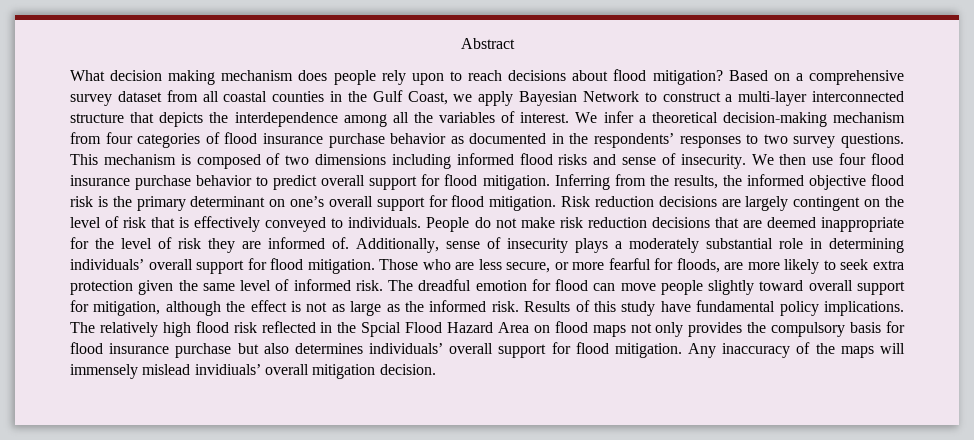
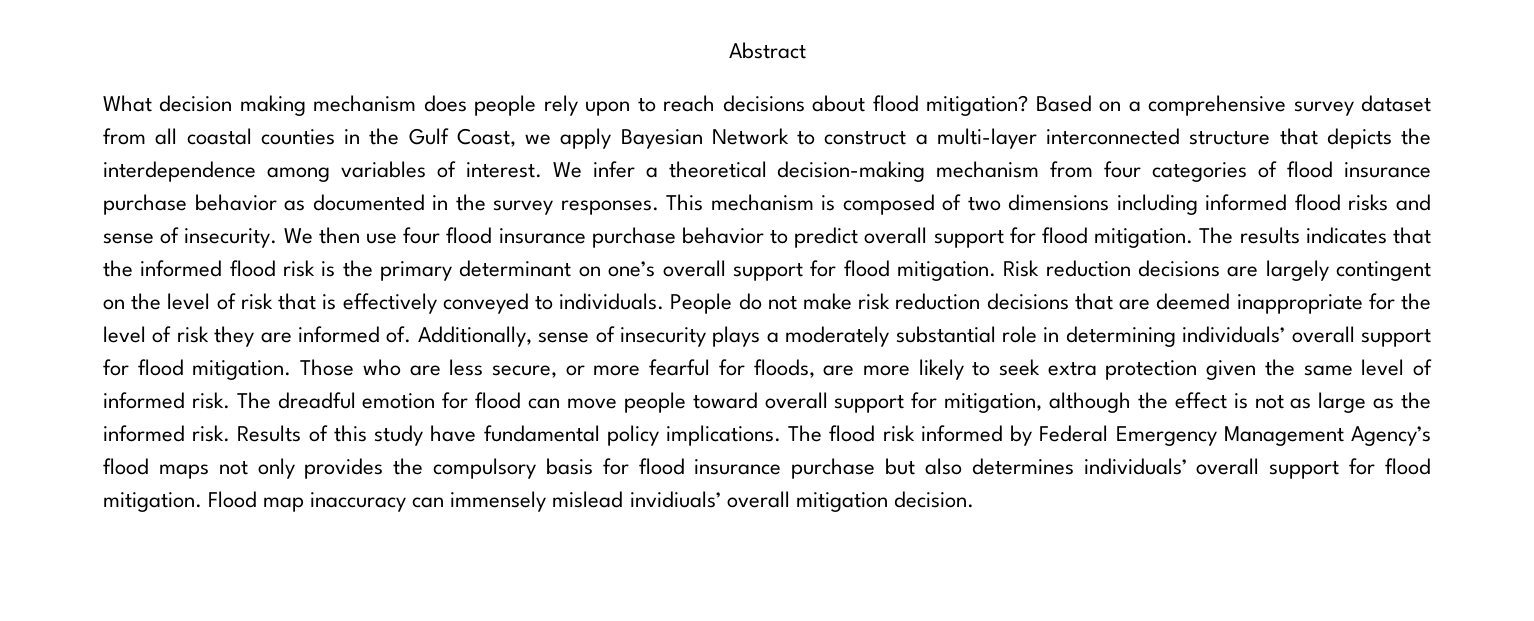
[392,112,433,123] all the -> (330, 174) none
[594,133,905,148] respondents’ responses to two survey questions. -> [493,200,659,215] survey responses.
[554,174,866,190] Inferring from the results, the informed objective -> [1199,227,1431,244] [103,260,223,277] The results indicates that the informed
[708,280,755,295] slightly -> (686, 402) none
[99,321,550,337] relatively high flood risk reflected in the Spcial Flood Hazard Area on -> [829,425,1431,446] flood risk informed by Federal Emergency Management Agency’s
[688,342,905,358] Any inaccuracy of the maps will -> [208,491,445,512] Flood map inaccuracy can

